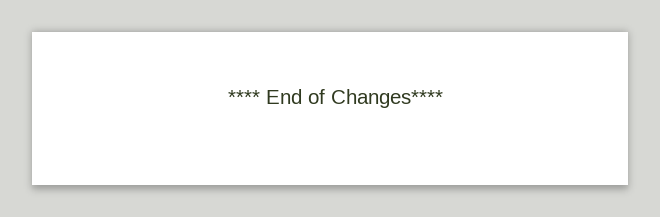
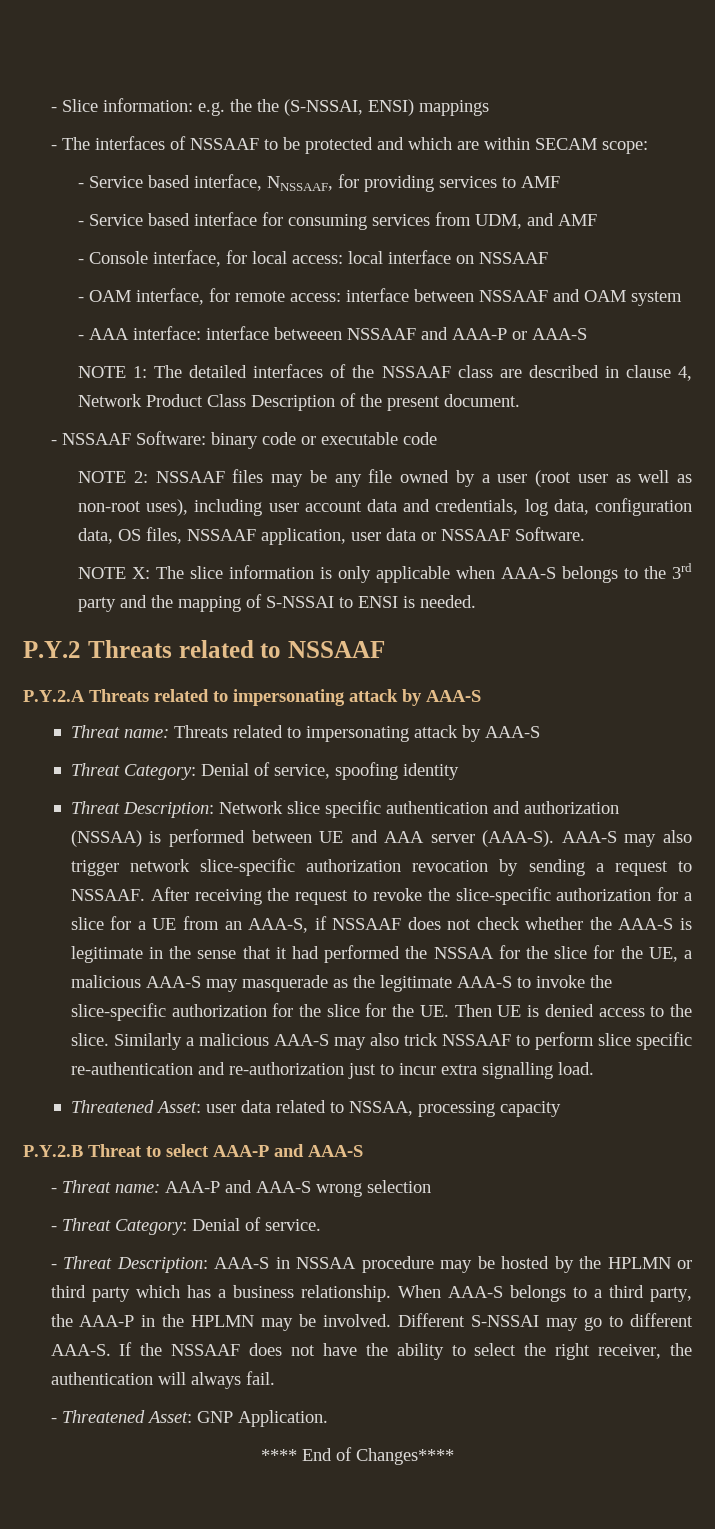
(228, 97) none -> [50,98,489,116] [50,136,648,154] [78,174,561,192] [78,212,598,230] [78,250,549,267] [78,288,683,306] [78,326,588,340] [78,364,692,381] [78,393,521,411] [50,431,437,449] [78,469,692,487] [78,498,692,516] [78,527,586,545] [78,563,692,583] [78,594,477,612] [23,640,385,658] [23,689,481,706] [70,725,540,742] [70,762,459,780] [70,800,619,818] [70,829,693,847] [70,858,692,876] [70,887,692,905] [70,916,692,933] [70,945,693,963] [70,975,612,992] [70,1003,692,1021] [70,1032,692,1050] [70,1062,594,1079] [70,1100,561,1117] [23,1144,363,1157] [50,1180,431,1197] [50,1217,321,1235] [50,1256,693,1273] [50,1285,692,1302] [50,1313,693,1331] [50,1342,693,1360] [50,1371,275,1389] [50,1410,328,1427] - Slice information: e.g. the the (S-NSSAI, ENSI) mappings // - The interfaces of NSSAAF to be protected and which are within SECAM scope: // - Service based interface, NNSSAAF, for providing services to AMF // - Service based interface for consuming services from UDM, and AMF // - Console interface, for local access: local interface on NSSAAF // - OAM interface, for remote access: interface between NSSAAF and OAM system // - AAA interface: interface betweeen NSSAAF and AAA-P or AAA-S // NOTE 1: The detailed interfaces of the NSSAAF class are described in clause 4, Network Product Class Description of the present document. // - NSSAAF Software: binary code or executable code // NOTE 2: NSSAAF files may be any file owned by a user (root user as well as non-root uses), including user account data and credentials, log data, configuration data, OS files, NSSAAF application, user data or NSSAAF Software. // NOTE X: The slice information is only applicable when AAA-S belongs to the 3rd party and the mapping of S-NSSAI to ENSI is needed. // P.Y.2 Threats related to NSSAAF // P.Y.2.A Threats related to impersonating attack by AAA-S // Threat name: Threats related to impersonating attack by AAA-S // Threat Category: Denial of service, spoofing identity // Threat Description: Network slice specific authentication and authorization (NSSAA) is performed between UE and AAA server (AAA-S). AAA-S may also trigger network slice-specific authorization revocation by sending a request to NSSAAF. After receiving the request to revoke the slice-specific authorization for a slice for a UE from an AAA-S, if NSSAAF does not check whether the AAA-S is legitimate in the sense that it had performed the NSSAA for the slice for the UE, a malicious AAA-S may masquerade as the legitimate AAA-S to invoke the slice-specific authorization for the slice for the UE. Then UE is denied access to the slice. Similarly a malicious AAA-S may also trick NSSAAF to perform slice specific re-authentication and re-authorization just to incur extra signalling load. // Threatened Asset: user data related to NSSAA, processing capacity // P.Y.2.B Threat to select AAA-P and AAA-S // - Threat name: AAA-P and AAA-S wrong selection // - Threat Category: Denial of service. // - Threat Description: AAA-S in NSSAA procedure may be hosted by the HPLMN or third party which has a business relationship. When AAA-S belongs to a third party, the AAA-P in the HPLMN may be involved. Different S-NSSAI may go to different AAA-S. If the NSSAAF does not have the ability to select the right receiver, the authentication will always fail. // - Threatened Asset: GNP Application. //

